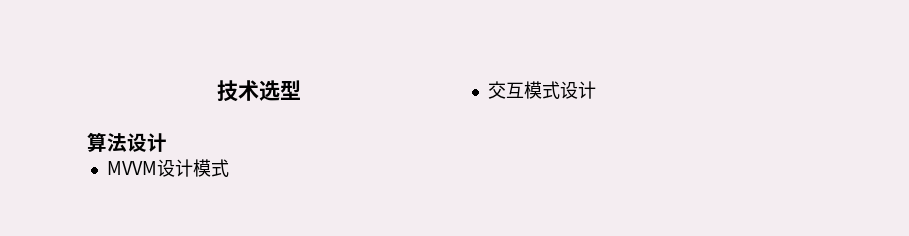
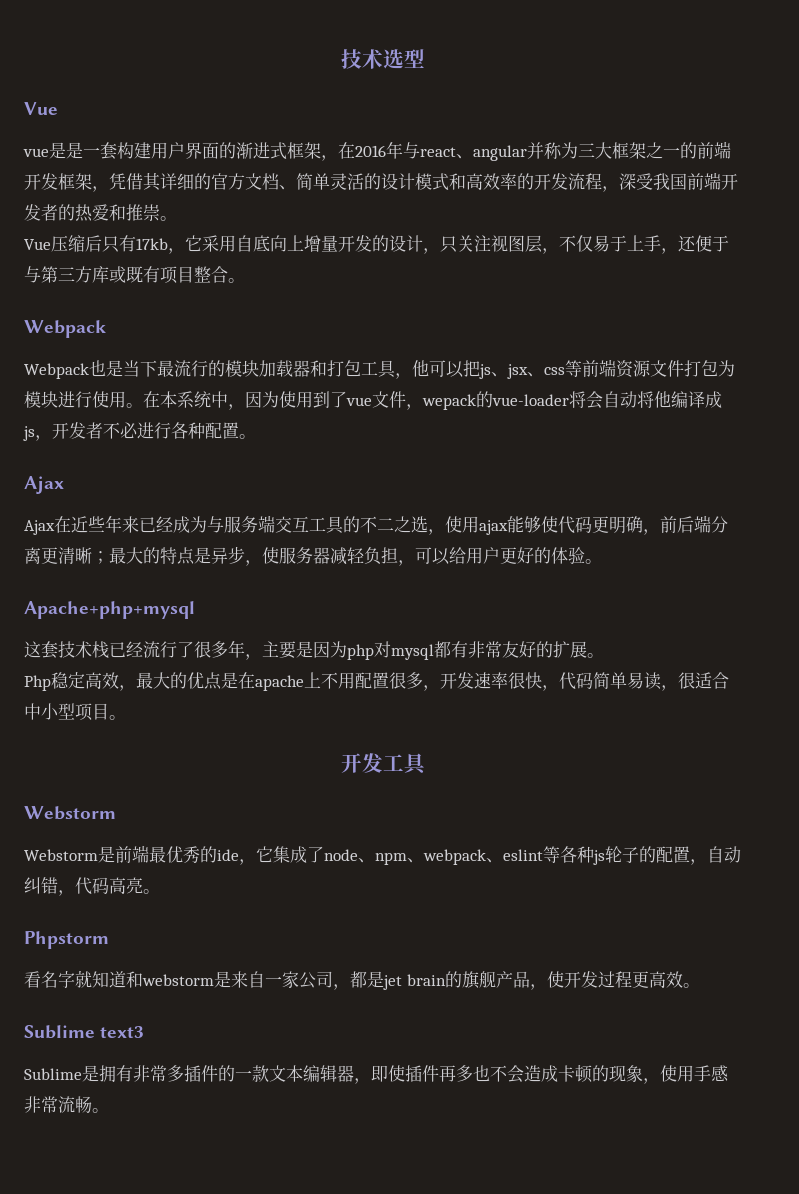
[87,132,167,152] [106,159,229,177] [487,81,596,99] 算法设计 // MVVM设计模式 // 交互模式设计 -> [24,102,58,115] [23,141,731,161] [24,172,738,192] [24,204,177,222] [24,235,729,254] [24,266,245,284] [24,320,106,338] [24,359,735,379] [24,391,722,410] [23,422,256,441] [24,476,64,494] [24,515,728,535] [24,546,602,566] [24,601,195,619] [24,640,604,660] [24,672,729,691] [24,703,126,721] [340,753,427,775] [24,806,116,820] [24,845,741,865] [24,877,160,896] [24,931,109,949] [24,970,700,990] [24,1025,145,1039] [24,1064,729,1084] [24,1096,109,1113] Vue // vue是是一套构建用户界面的渐进式框架，在2016年与react、angular并称为三大框架之一的前端开发框架，凭借其详细的官方文档、简单灵活的设计模式和高效率的开发流程，深受我国前端开发者的热爱和推崇。 // Vue压缩后只有17kb，它采用自底向上增量开发的设计，只关注视图层，不仅易于上手，还便于与第三方库或既有项目整合。 // Webpack // Webpack也是当下最流行的模块加载器和打包工具，他可以把js、jsx、css等前端资源文件打包为模块进行使用。在本系统中，因为使用到了vue文件，wepack的vue-loader将会自动将他编译成js，开发者不必进行各种配置。 // Ajax // Ajax在近些年来已经成为与服务端交互工具的不二之选，使用ajax能够使代码更明确，前后端分离更清晰；最大的特点是异步，使服务器减轻负担，可以给用户更好的体验。 // Apache+php+mysql // 这套技术栈已经流行了很多年，主要是因为php对mysql都有非常友好的扩展。 // Php稳定高效，最大的优点是在apache上不用配置很多，开发速率很快，代码简单易读，很适合中小型项目。 // 开发工具 // Webstorm // Webstorm是前端最优秀的ide，它集成了node、npm、webpack、eslint等各种js轮子的配置，自动纠错，代码高亮。 // Phpstorm // 看名字就知道和webstorm是来自一家公司，都是jet brain的旗舰产品，使开发过程更高效。 // Sublime text3 // Sublime是拥有非常多插件的一款文本编辑器，即使插件再多也不会造成卡顿的现象，使用手感非常流畅。

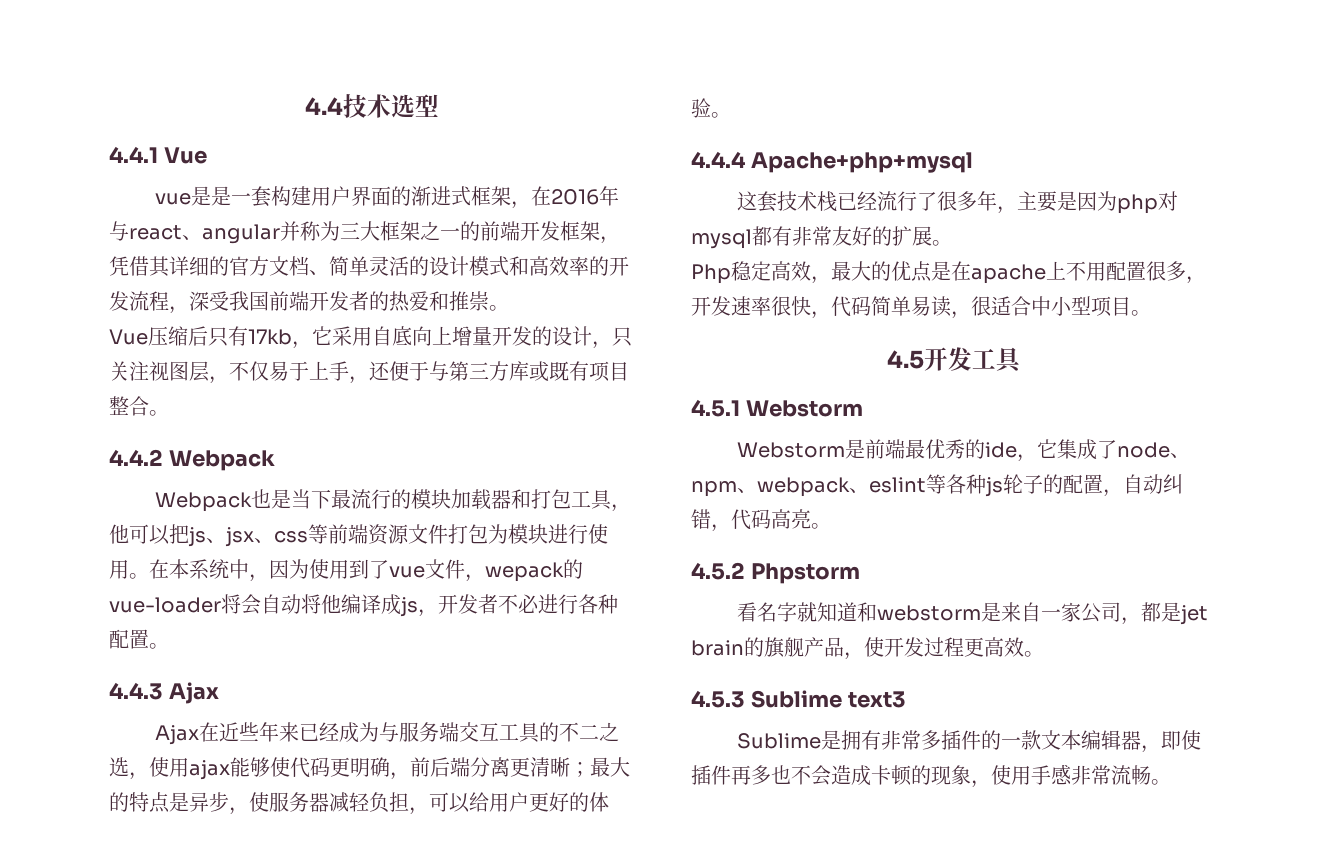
(340, 59) none -> [304,97,343,115] 4.4
(425, 58) none -> [109,146,158,163] 4.4.1
(245, 280) none -> [109,449,163,466] 4.4.2
(256, 436) none -> [109,682,163,700] 4.4.3
(602, 561) none -> [691,151,745,168] 4.4.4
(126, 717) none -> [887,350,924,369] 4.5
(427, 764) none -> [691,399,740,417] 4.5.1
(160, 891) none -> [691,562,745,580] 4.5.2
(700, 985) none -> [691,690,745,708] 4.5.3

